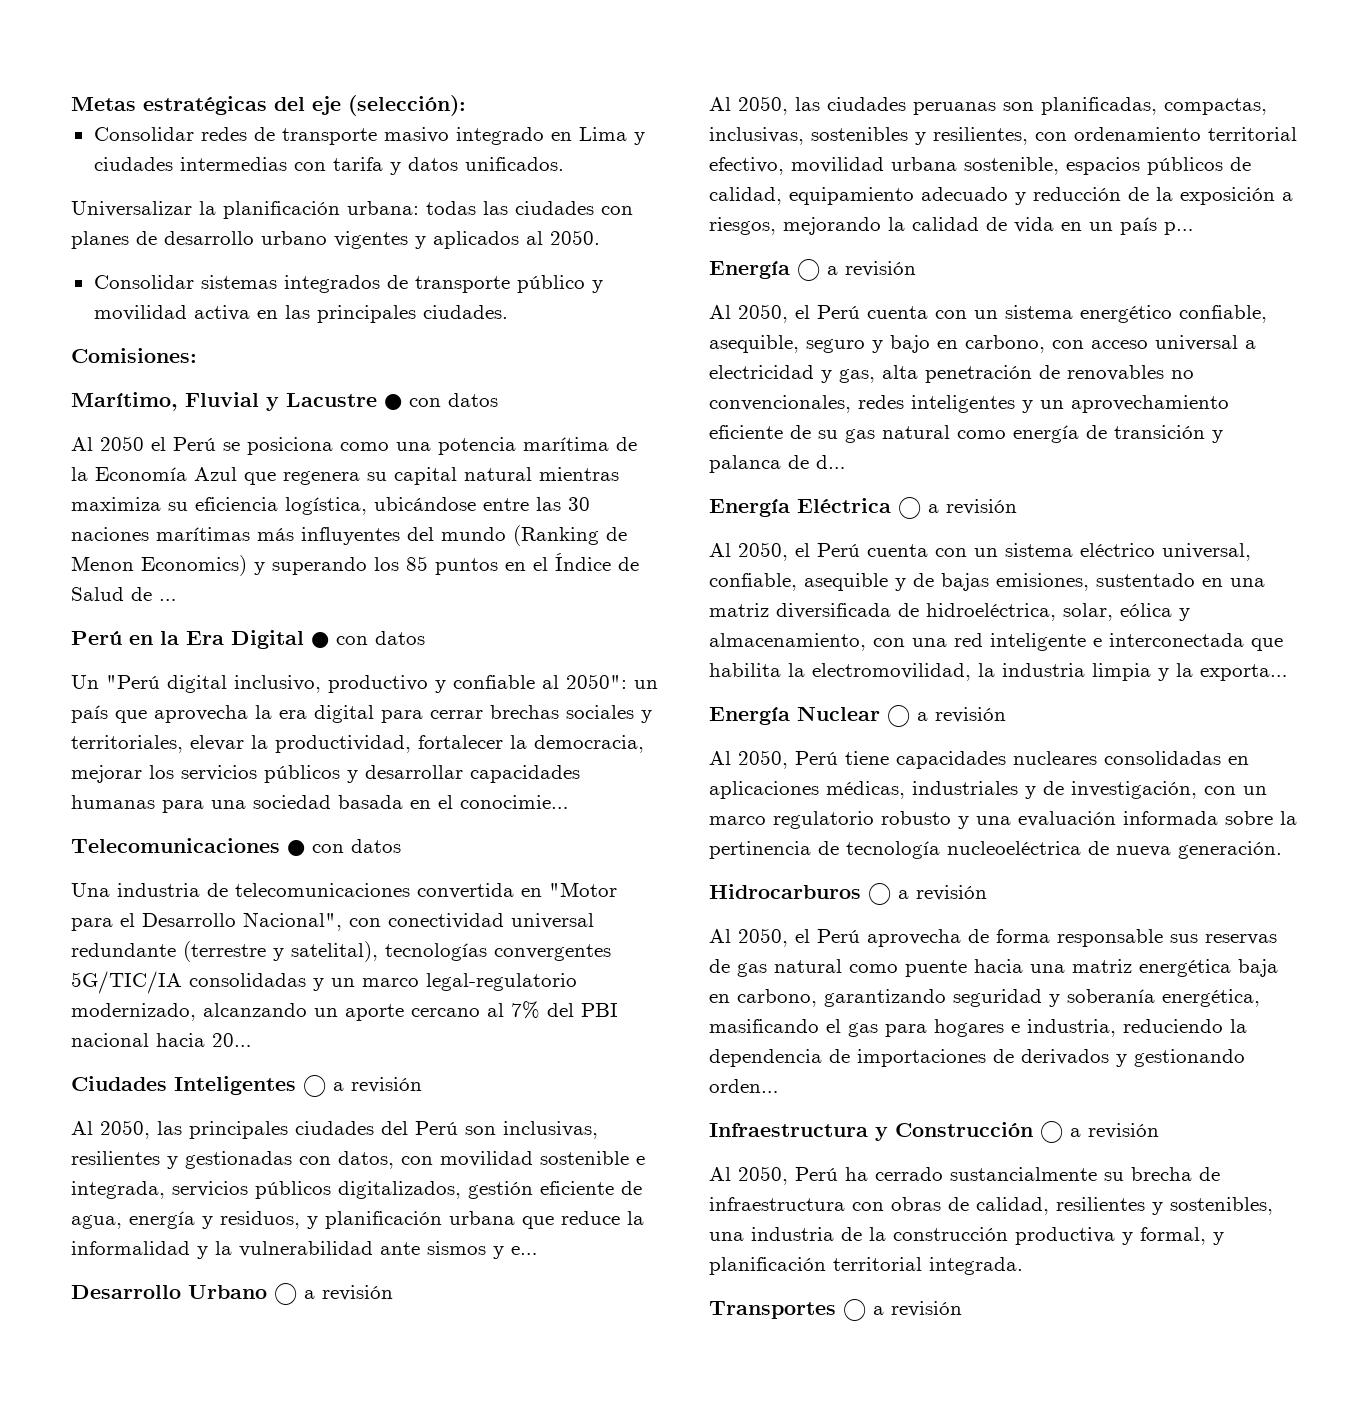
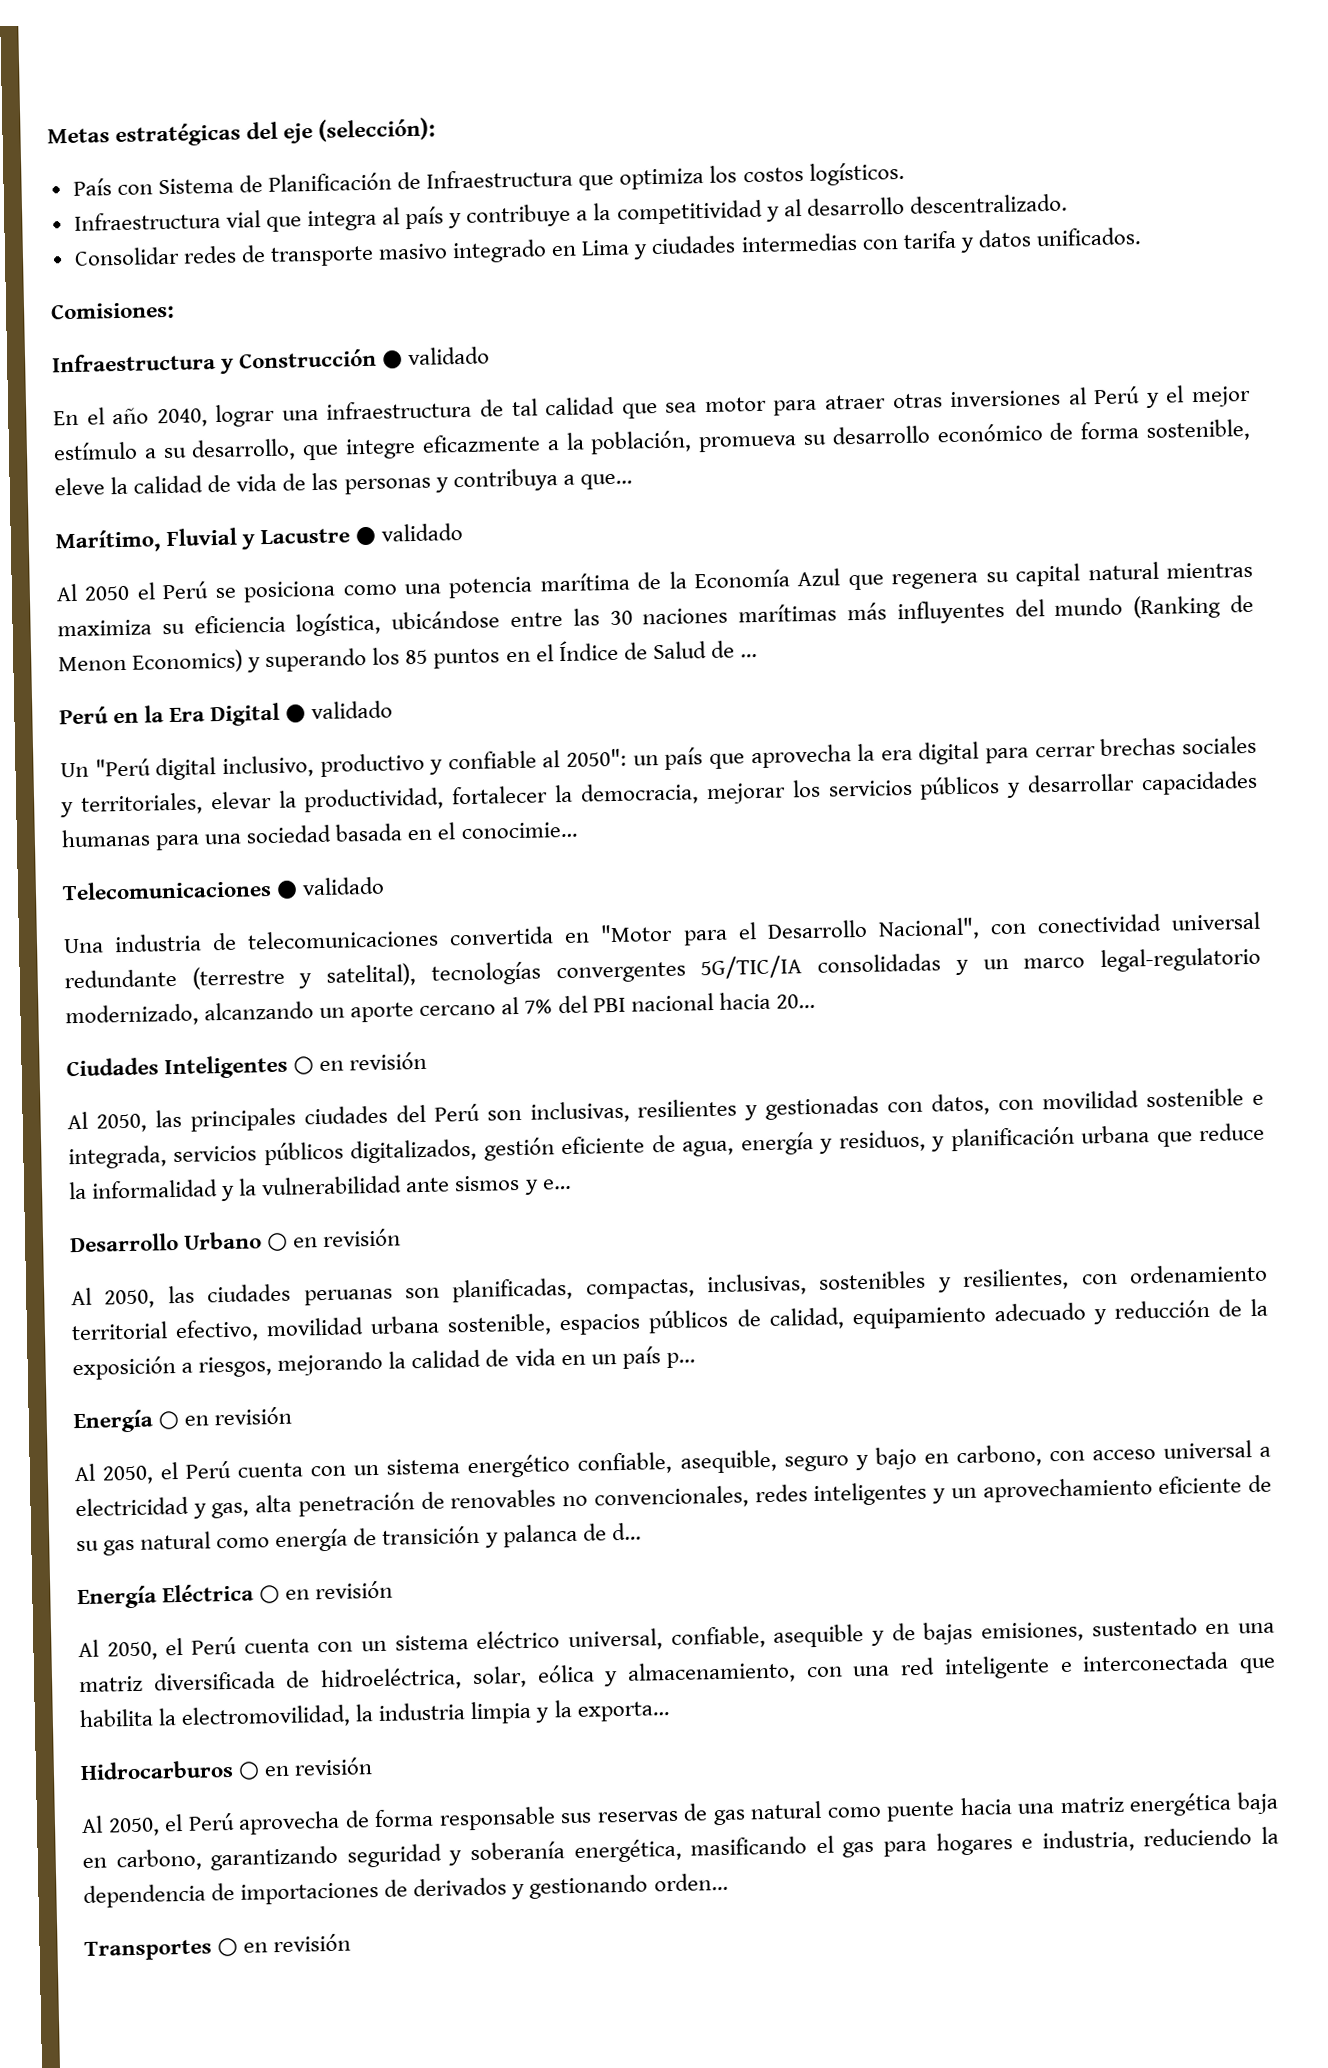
(466, 105) none -> [72,161,905,196] [73,193,1068,232] // País con Sistema de Planificación de Infraestructura que optimiza los costos logísticos. // Infraestructura vial que integra al país y contribuye a la competitividad y al desarrollo descentralizado.
[71,201,633,219] [71,230,600,249] [93,275,603,293] [93,305,508,323] [71,348,197,363] Universalizar la planificación urbana: todas las ciudades con planes de desarrollo urbano vigentes y aplicados al 2050. // Consolidar sistemas integrados de transporte público y movilidad activa en las principales ciudades. // Comisiones: -> [50,301,175,321] [52,346,491,374] [53,385,1252,428] [53,418,1250,462] [54,468,633,496] Comisiones: // Infraestructura y Construcción ● validado // En el año 2040, lograr una infraestructura de tal calidad que sea motor para atraer otras inversiones al Perú y el mejor estímulo a su desarrollo, que integre eficazmente a la población, promueva su desarrollo económico de forma sostenible, eleve la calidad de vida de las personas y contribuya a que…
[409,393,498,407] con datos -> [381,522,464,542] validado
[336,631,425,645] con datos -> [311,700,394,720] validado
[312,839,401,853] con datos -> [302,876,386,896] validado
[333,1082,344,1091] a -> [319,1060,345,1072] en
[304,1290,315,1299] a -> [293,1237,319,1248] en
[827,266,838,275] a -> [184,1415,210,1426] en
[928,504,939,513] a -> [285,1589,311,1600] en
[709,705,1006,727] [709,750,1249,769] [709,781,1267,799] [709,811,1297,829] [709,841,1282,859] // Energía Nuclear ○ a revisión // Al 2050, Perú tiene capacidades nucleares consolidadas en aplicaciones médicas, industriales y de investigación, con un marco regulatorio robusto y una evaluación informada sobre la pertinencia de tecnología nucleoeléctrica de nueva generación. -> (671, 1711) none
[898,890,909,899] a -> [264,1765,291,1777] en
[709,1121,1159,1143] [709,1166,1220,1185] [709,1197,1273,1215] [709,1227,1224,1245] [709,1257,1023,1275] // Infraestructura y Construcción ○ a revisión // Al 2050, Perú ha cerrado sustancialmente su brecha de infraestructura con obras de calidad, resilientes y sostenibles, una industria de la construcción productiva y formal, y planificación territorial integrada. -> (729, 1882) none
[873,1306,884,1315] a -> [243,1942,269,1953] en

